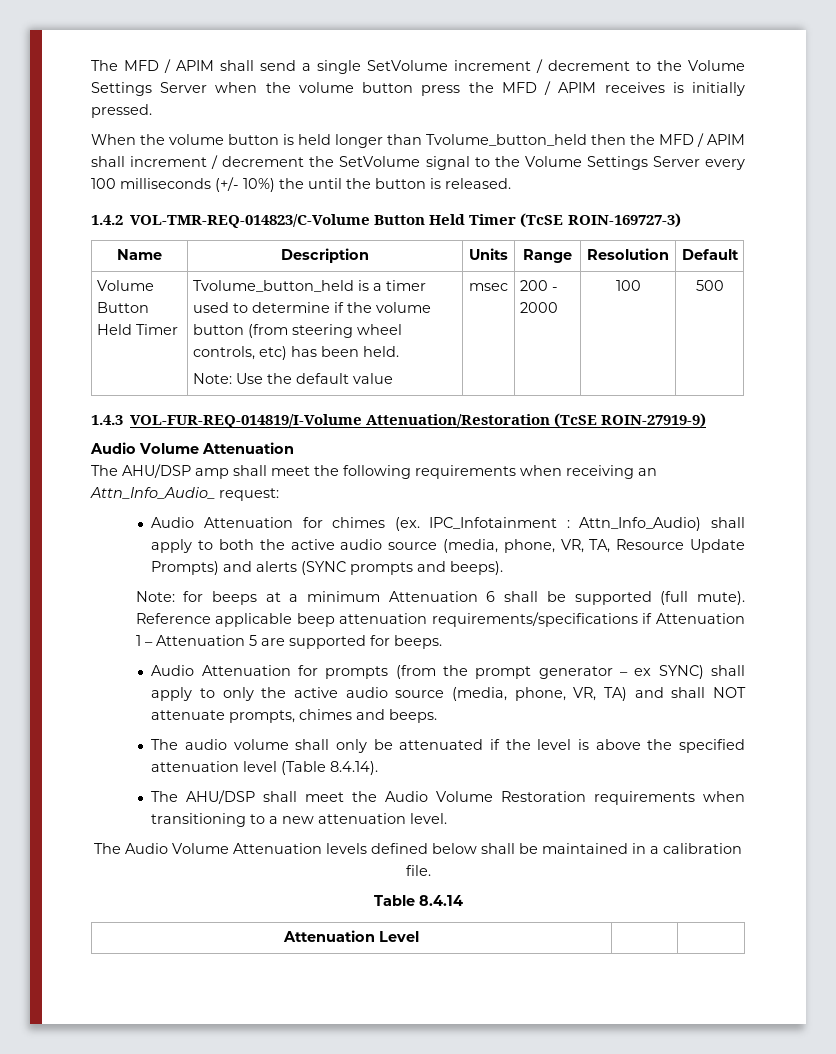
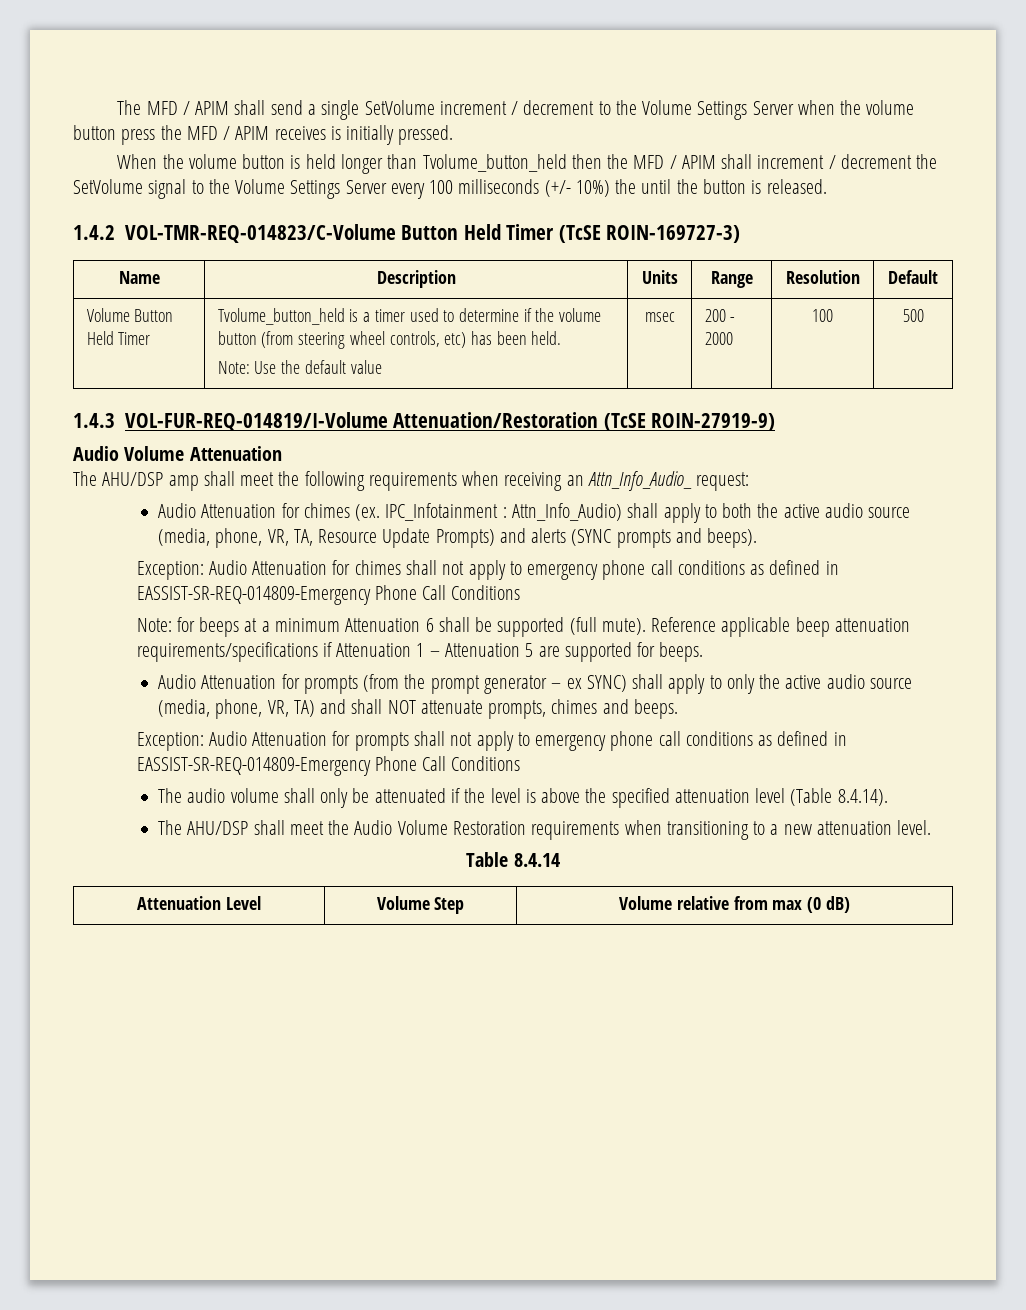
(504, 568) none -> [136,560,839,580] [136,585,521,605] // Exception: Audio Attenuation for chimes shall not apply to emergency phone call conditions as defined in EASSIST-SR-REQ-014809-Emergency Phone Call Conditions
(438, 716) none -> [136,731,847,751] [136,756,521,776] // Exception: Audio Attenuation for prompts shall not apply to emergency phone call conditions as defined in EASSIST-SR-REQ-014809-Emergency Phone Call Conditions
[94,843,742,854] [405,865,431,876] [373,895,463,906] [283,930,419,942] The Audio Volume Attenuation levels defined below shall be maintained in a calibration file. // Table 8.4.14 // Attenuation Level | | -> [466,852,560,867] [137,896,261,910] [376,896,465,914] [619,896,850,913] Table 8.4.14 // Attenuation Level | Volume Step | Volume relative from max (0 dB)

